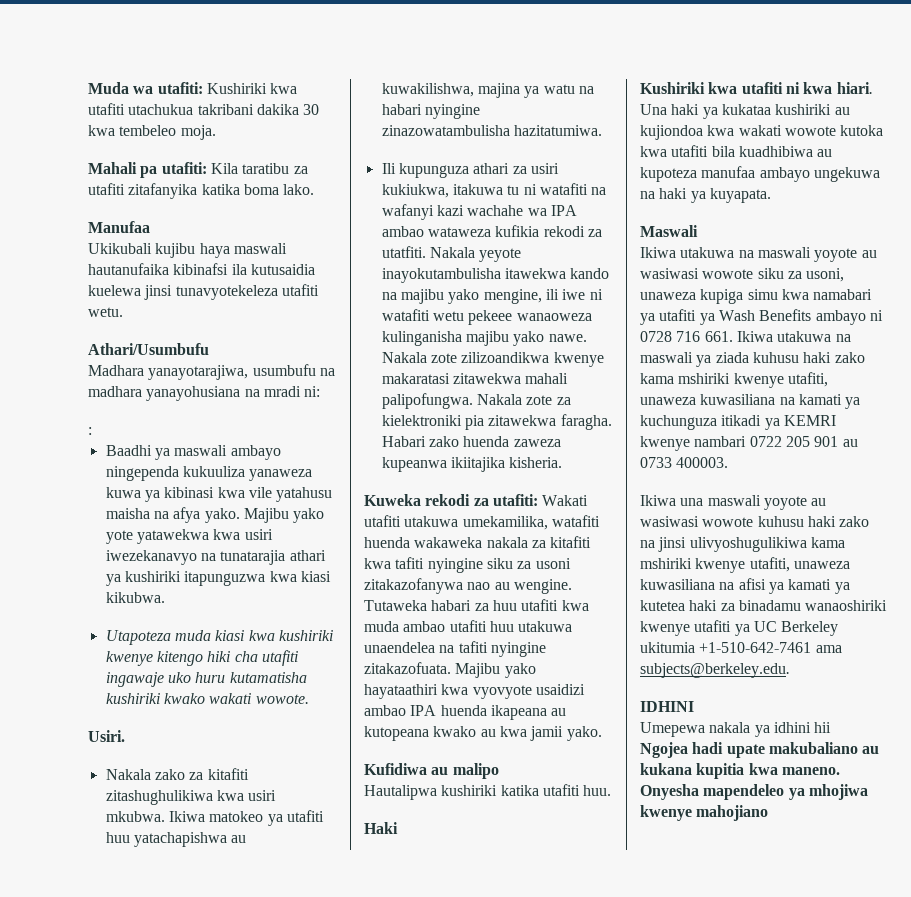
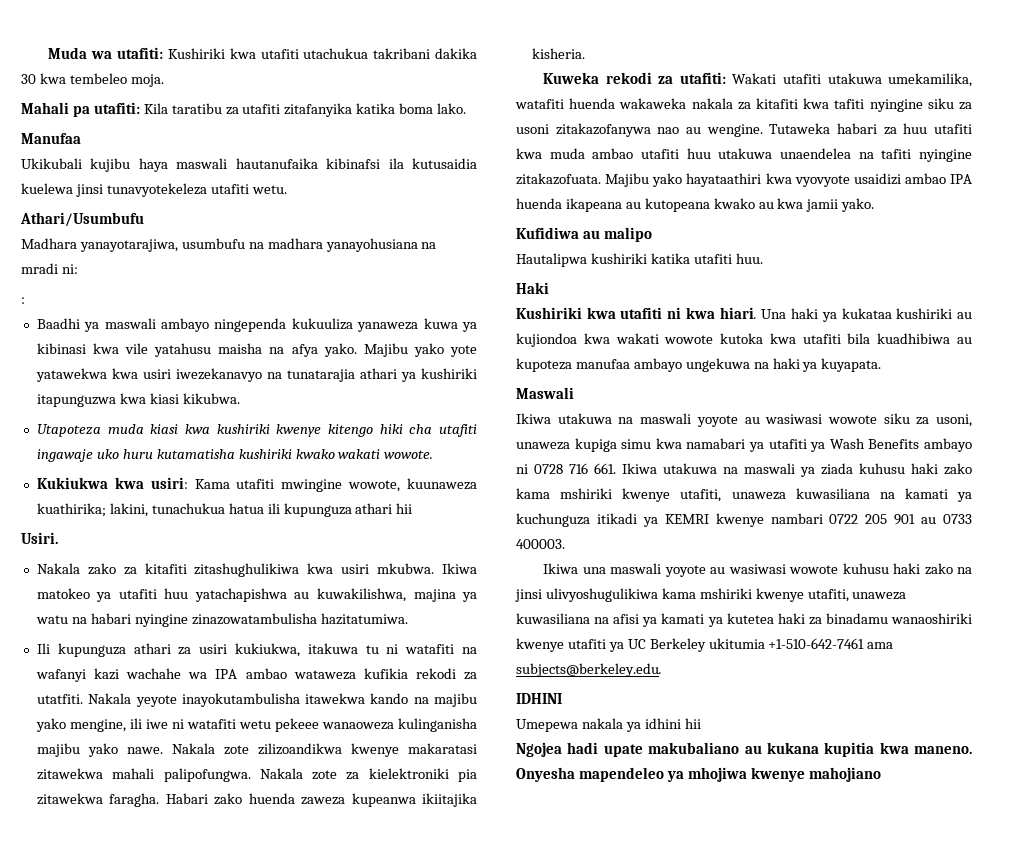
(309, 699) none -> [36,477,477,492] [36,503,413,517] // Kukiukwa kwa usiri: Kama utafiti mwingine wowote, kuunaweza kuathirika; lakini, tunachukua hatua ili kupunguza athari hii

